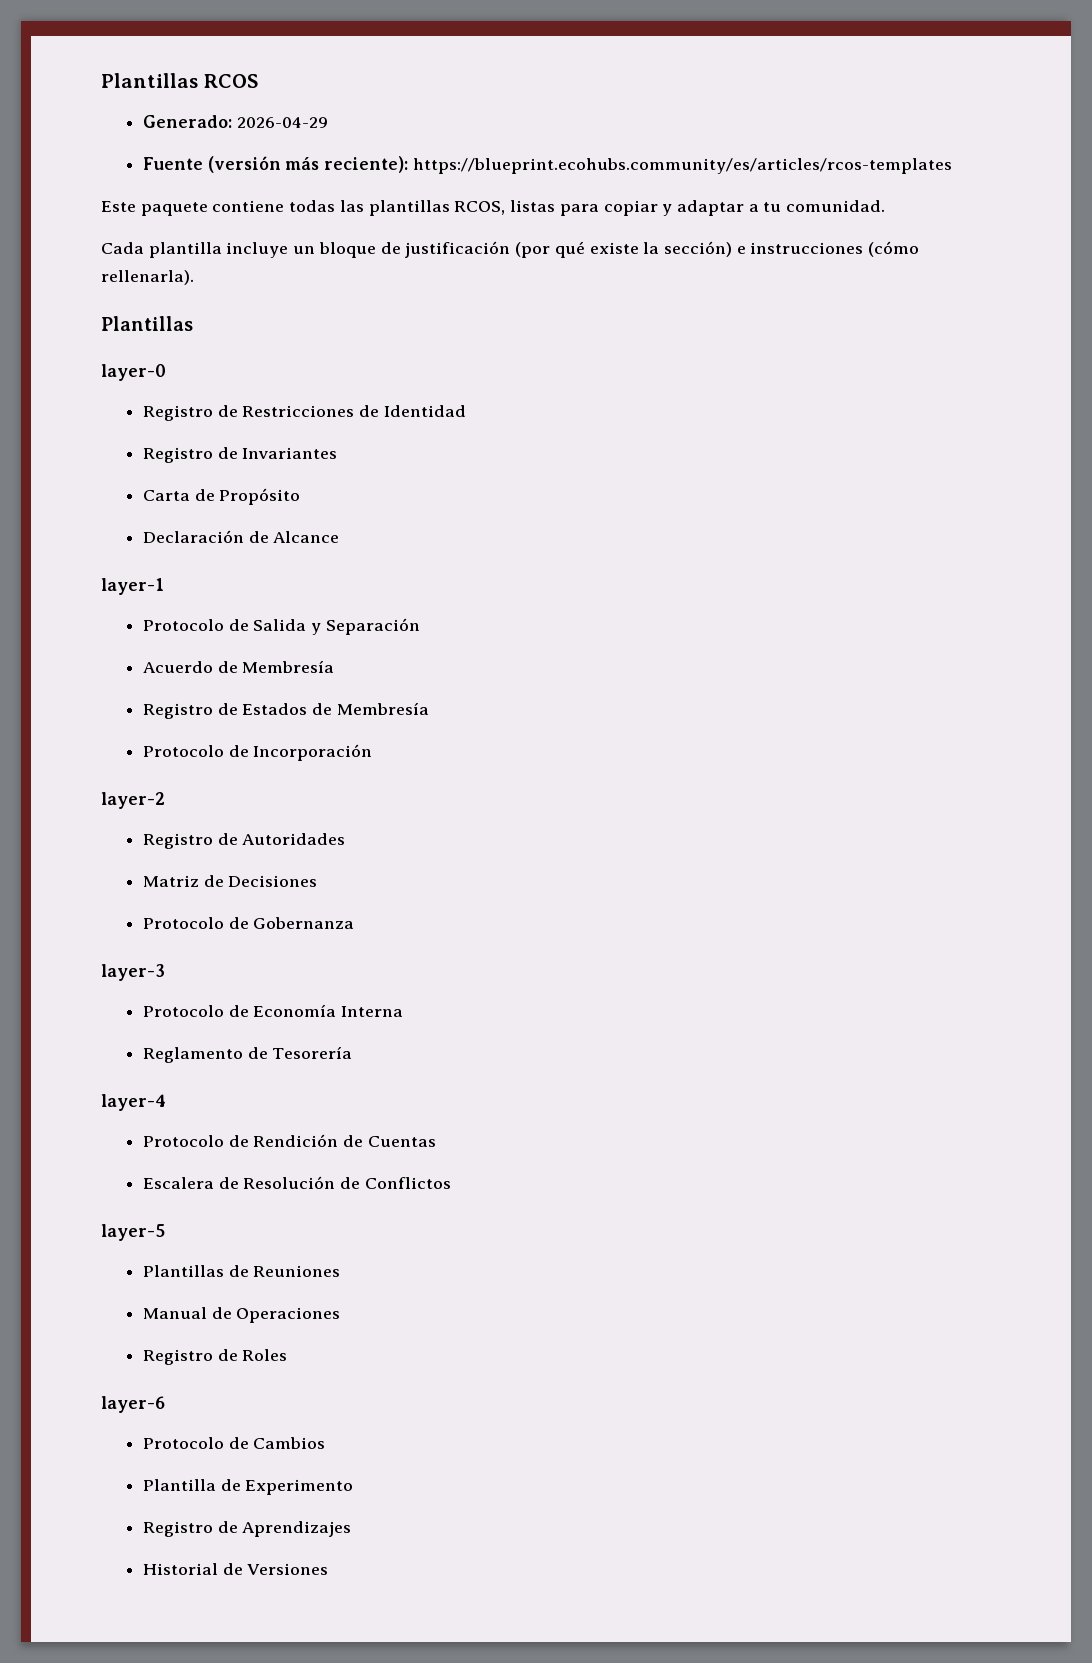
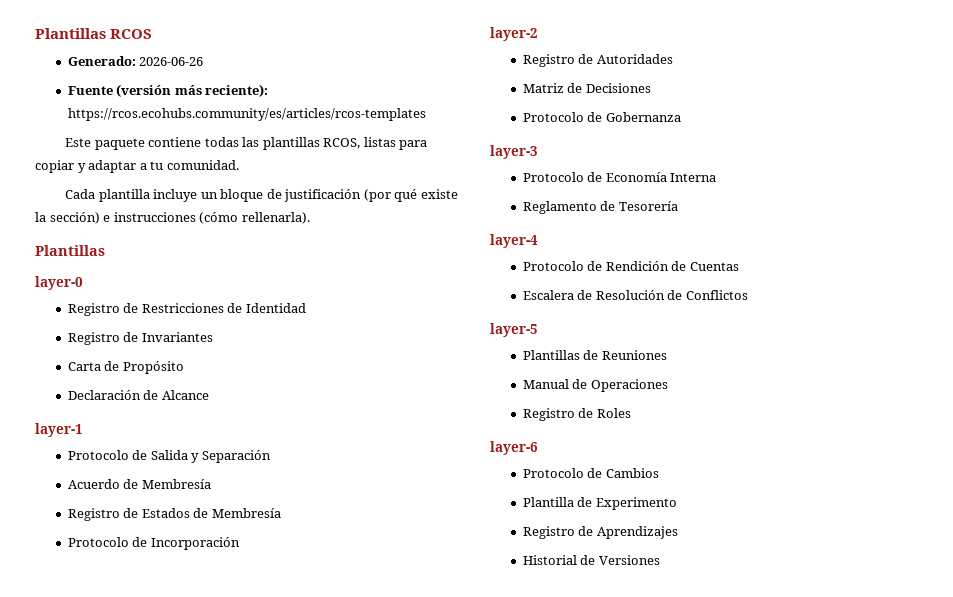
[236,117,328,128] 2026-04-29 -> [139,57,204,66] 2026-06-26
[412,158,952,174] https://blueprint.ecohubs.community/es/articles/rcos-templates -> [67,108,426,121] https://rcos.ecohubs.community/es/articles/rcos-templates

